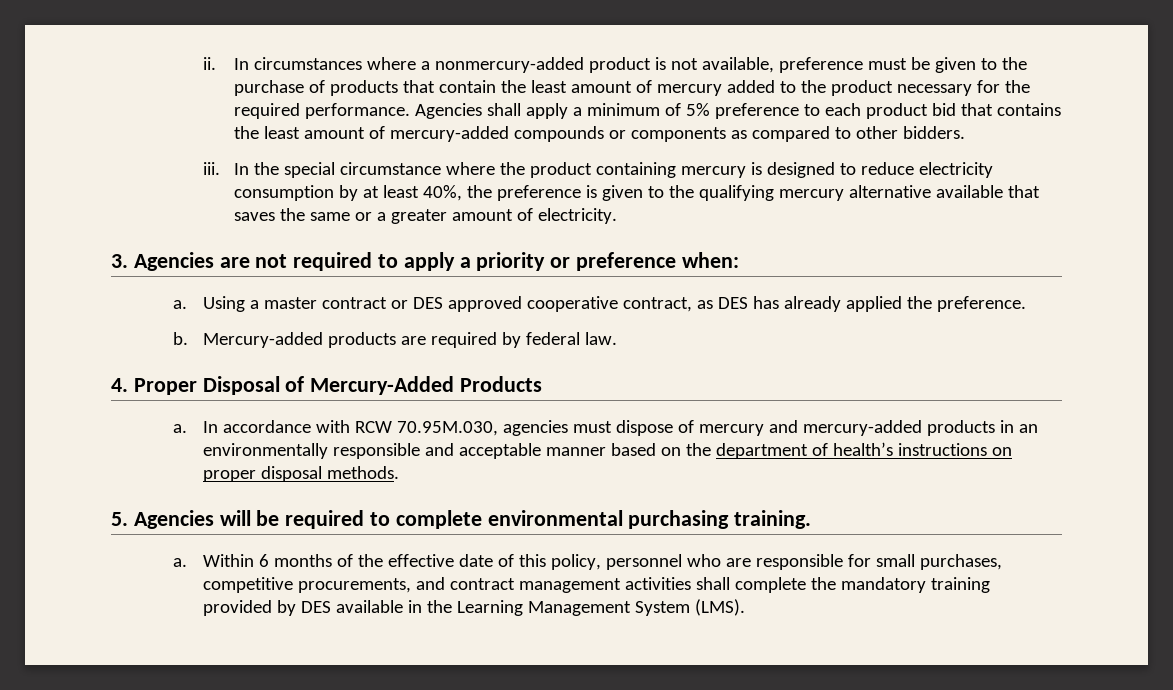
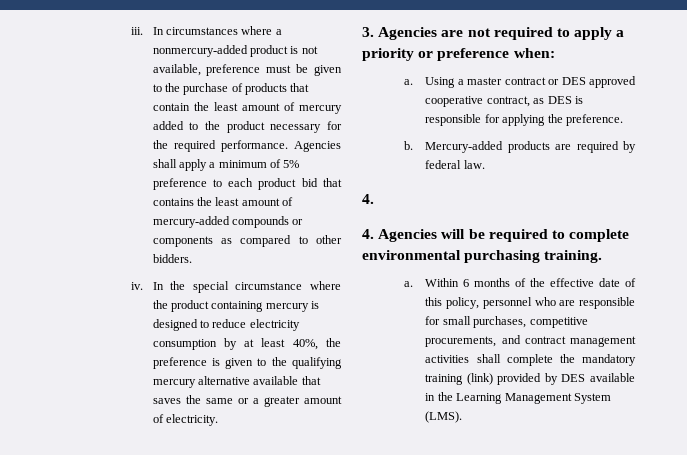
[203,57,217,70] ii. -> [131,27,144,35] iii.
[203,162,221,175] iii. -> [131,282,144,290] iv.
[753,296,903,312] has already applied -> [574,96,583,104] [425,114,546,126] is responsible for applying
[133,376,543,395] [172,420,1039,436] [203,442,1013,459] [203,466,400,482] [111,512,128,526] Proper Disposal of Mercury-Added Products // a. In accordance with RCW 70.95M.030, agencies must dispose of mercury and mercury-added products in an environmentally responsible and acceptable manner based on the department of health’s instructions on proper disposal methods. // 5. -> [362,229,374,239] // 4.
(991, 585) none -> [466,373,493,385] (link)

